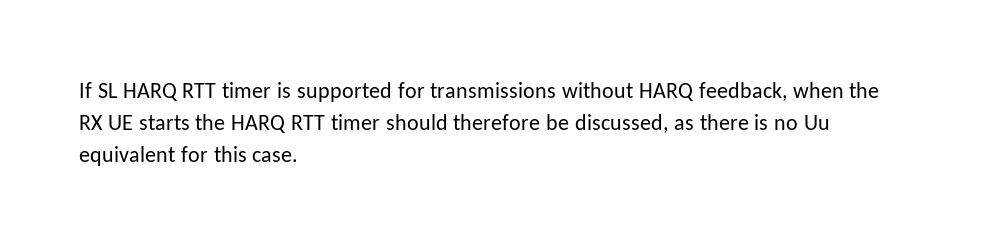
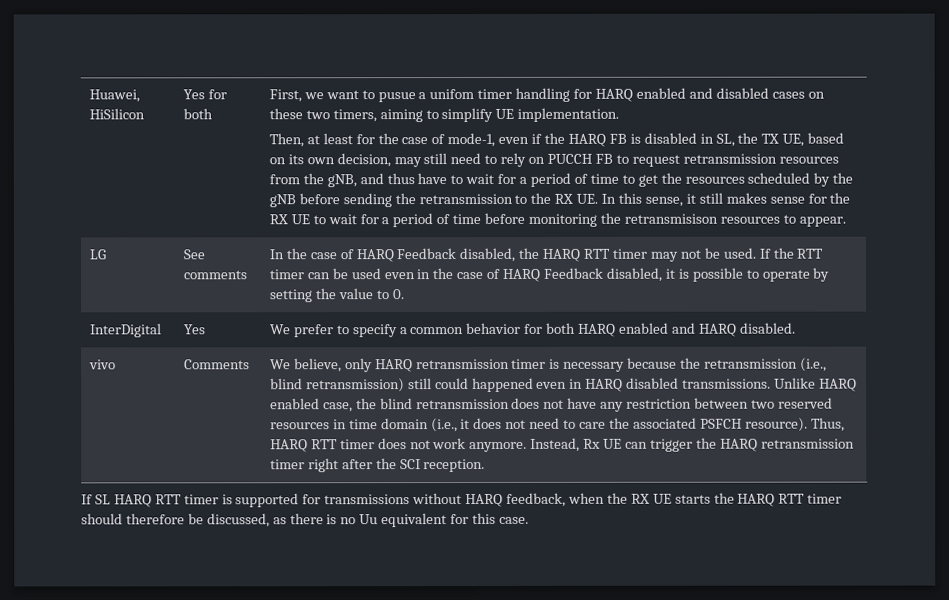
(79, 90) none -> [88,89,140,103] [88,108,145,120] [182,89,227,100] [182,108,213,120] [268,87,825,103] [268,107,620,123] [268,132,845,148] [268,152,839,168] [268,172,854,188] [268,192,851,208] [268,212,846,228] [88,249,106,260] [182,249,205,260] [182,270,247,280] [268,247,824,263] [268,267,830,282] [268,288,404,303] [89,323,162,338] [183,324,206,335] [269,322,796,338] [88,359,116,370] [183,359,250,370] [269,357,827,373] [269,377,857,393] [269,397,833,413] [269,417,845,433] [269,437,855,453] [269,458,486,473] Huawei, HiSilicon | Yes for both | First, we want to pusue a unifom timer handling for HARQ enabled and disabled cases on these two timers, aiming to simplify UE implementation. // Then, at least for the case of mode-1, even if the HARQ FB is disabled in SL, the TX UE, based on its own decision, may still need to rely on PUCCH FB to request retransmission resources from the gNB, and thus have to wait for a period of time to get the resources scheduled by the gNB before sending the retransmission to the RX UE. In this sense, it still makes sense for the RX UE to wait for a period of time before monitoring the retransmisison resources to appear. // LG | See comments | In the case of HARQ Feedback disabled, the HARQ RTT timer may not be used. If the RTT timer can be used even in the case of HARQ Feedback disabled, it is possible to operate by setting the value to 0. // InterDigital | Yes | We prefer to specify a common behavior for both HARQ enabled and HARQ disabled. // vivo | Comments | We believe, only HARQ retransmission timer is necessary because the retransmission (i.e., blind retransmission) still could happened even in HARQ disabled transmissions. Unlike HARQ enabled case, the blind retransmission does not have any restriction between two reserved resources in time domain (i.e., it does not need to care the associated PSFCH resource). Thus, HARQ RTT timer does not work anymore. Instead, Rx UE can trigger the HARQ retransmission timer right after the SCI reception. //

